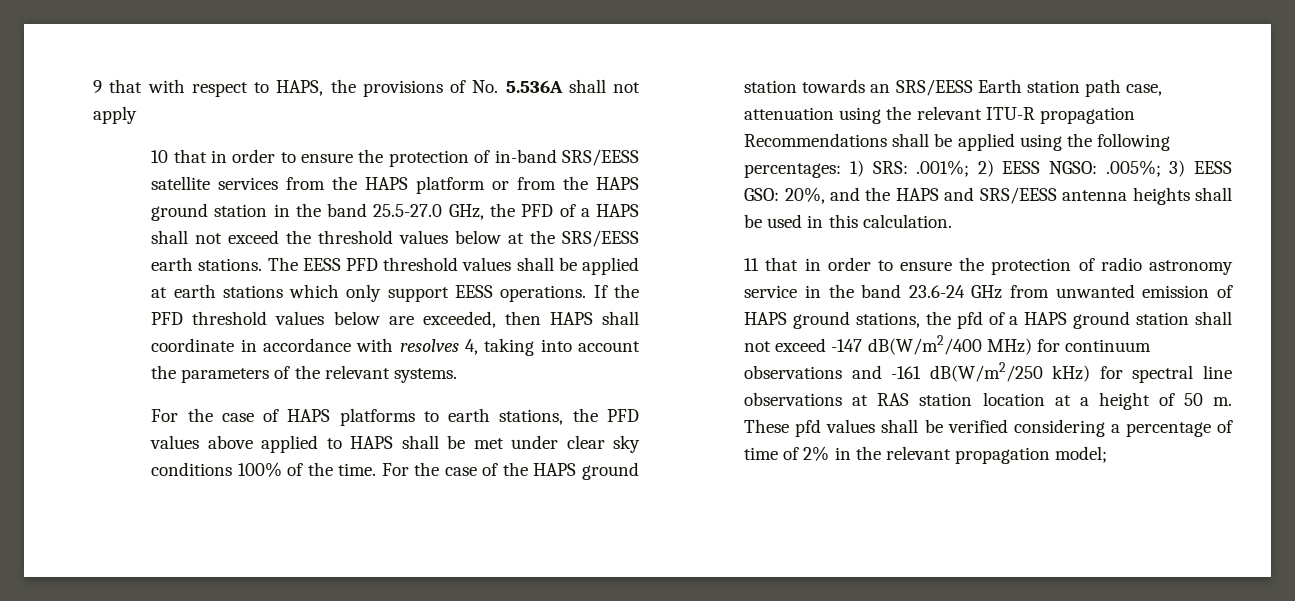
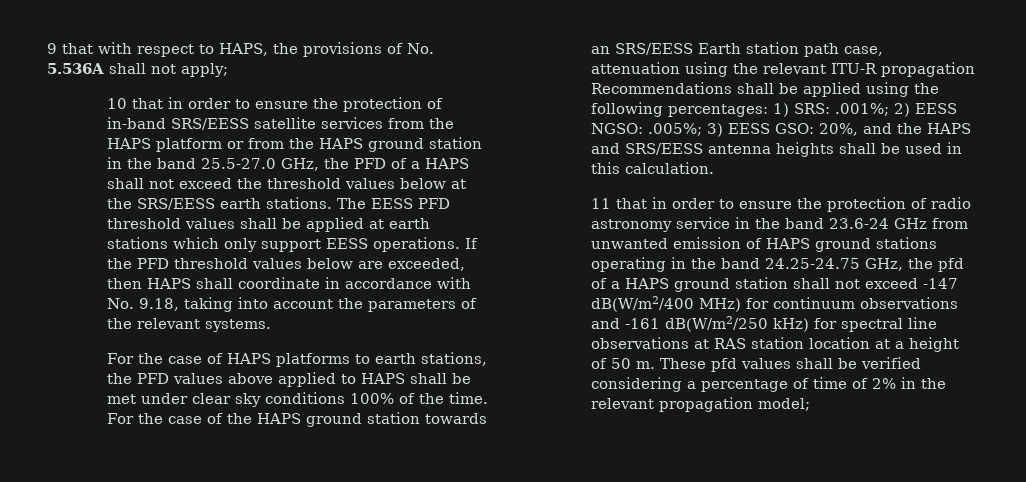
[93,106,137,124] apply -> [181,63,228,77] apply;
[399,339,478,355] resolves 4, -> [106,298,179,311] No. 9.18,
[855,312,920,328] stations, -> [875,237,937,249] [590,257,903,272] stations operating in the band 24.25-24.75 GHz,

